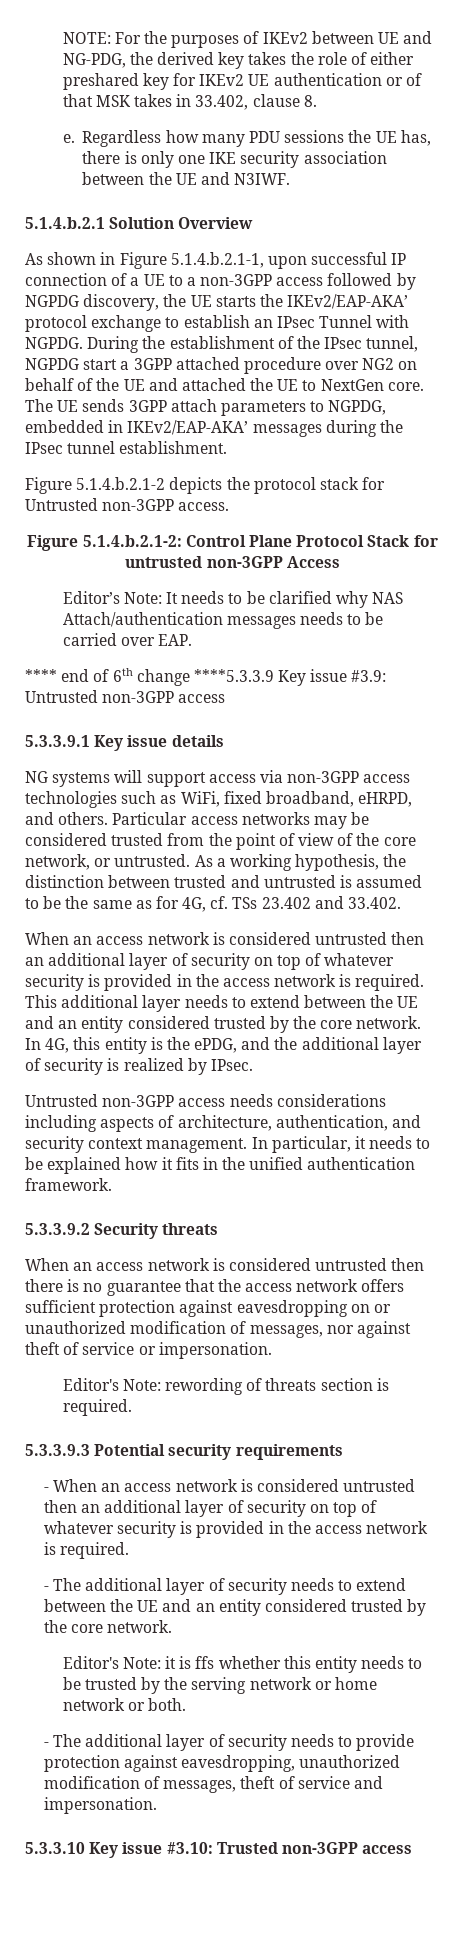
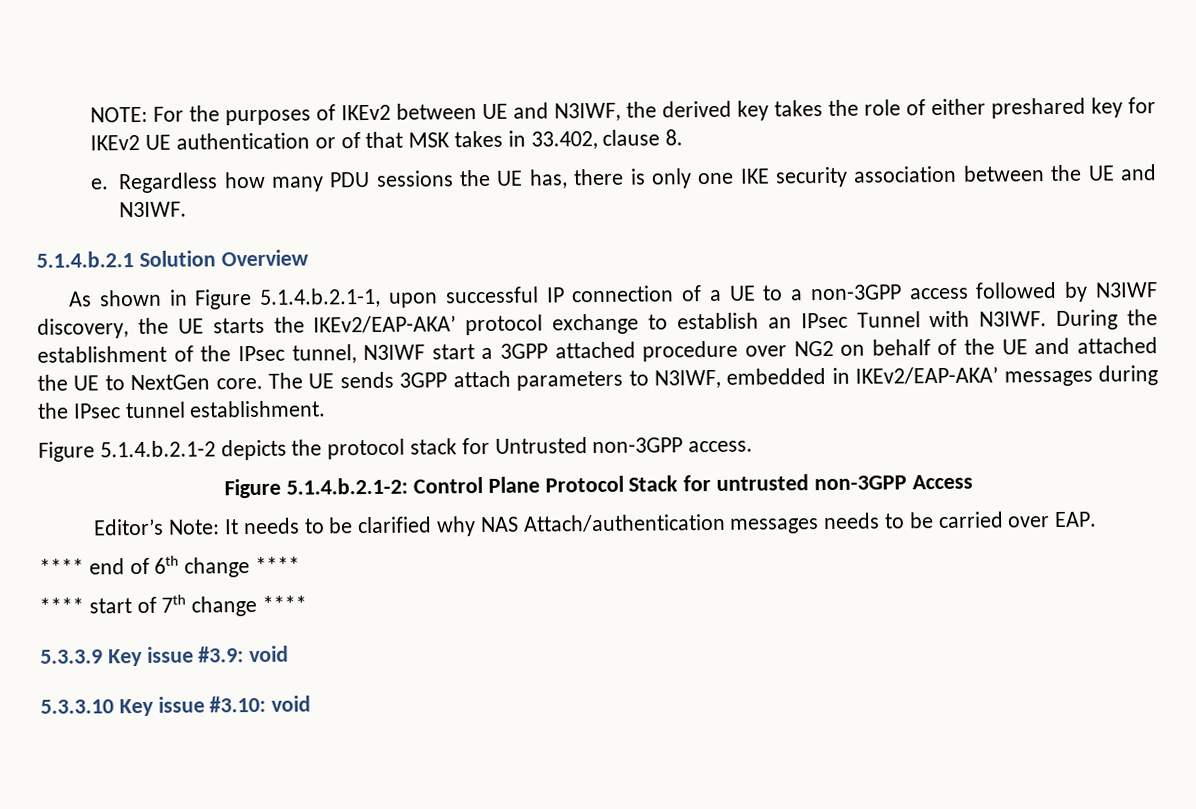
[62,53,126,68] NG-PDG, -> [554,102,622,122] N3IWF,
[25,295,79,307] NGPDG -> [1095,282,1159,298] N3IWF
[25,337,83,349] NGPDG. -> [979,311,1048,327] N3IWF.
[25,358,79,370] NGPDG -> [363,344,426,361] N3IWF
[328,400,387,415] NGPDG, -> [653,369,721,389] N3IWF,
[193,669,387,686] [25,690,226,703] [25,735,224,751] [25,770,411,787] [25,791,413,808] [25,812,370,829] [25,833,416,850] [25,854,407,871] [25,875,423,888] [25,896,402,912] [25,932,425,945] [25,953,395,970] [25,974,425,991] [25,995,419,1012] [25,1016,422,1033] [25,1037,422,1054] [25,1058,253,1075] [25,1094,386,1107] [25,1115,421,1132] [25,1136,431,1153] [25,1157,416,1174] [25,1178,112,1191] [25,1223,219,1239] [25,1258,425,1271] [25,1279,405,1296] [25,1300,391,1317] [25,1321,411,1338] [25,1342,272,1359] [62,1378,389,1395] [62,1399,132,1416] [25,1444,343,1460] [43,1479,416,1492] [43,1500,378,1517] [43,1521,429,1538] [43,1542,130,1559] [43,1578,407,1595] [43,1599,427,1616] [43,1620,173,1633] [62,1656,423,1673] [62,1677,378,1694] [62,1698,187,1711] [43,1734,415,1751] [43,1755,401,1772] [43,1776,383,1793] [43,1797,157,1814] ****5.3.3.9 Key issue #3.9: Untrusted non-3GPP access // 5.3.3.9.1 Key issue details // NG systems will support access via non-3GPP access technologies such as WiFi, fixed broadband, eHRPD, and others. Particular access networks may be considered trusted from the point of view of the core network, or untrusted. As a working hypothesis, the distinction between trusted and untrusted is assumed to be the same as for 4G, cf. TSs 23.402 and 33.402. // When an access network is considered untrusted then an additional layer of security on top of whatever security is provided in the access network is required. This additional layer needs to extend between the UE and an entity considered trusted by the core network. In 4G, this entity is the ePDG, and the additional layer of security is realized by IPsec. // Untrusted non-3GPP access needs considerations including aspects of architecture, authentication, and security context management. In particular, it needs to be explained how it fits in the unified authentication framework. // 5.3.3.9.2 Security threats // When an access network is considered untrusted then there is no guarantee that the access network offers sufficient protection against eavesdropping on or unauthorized modification of messages, nor against theft of service or impersonation. // Editor's Note: rewording of threats section is required. // 5.3.3.9.3 Potential security requirements // - When an access network is considered untrusted then an additional layer of security on top of whatever security is provided in the access network is required. // - The additional layer of security needs to extend between the UE and an entity considered trusted by the core network. // Editor's Note: it is ffs whether this entity needs to be trusted by the serving network or home network or both. // - The additional layer of security needs to provide protection against eavesdropping, unauthorized modification of messages, theft of service and impersonation. -> [255,556,301,573] [39,594,308,617] [40,645,290,667] **** // **** start of 7th change **** // 5.3.3.9 Key issue #3.9: void
[216,1842,413,1854] Trusted non-3GPP access -> [271,695,312,712] void

